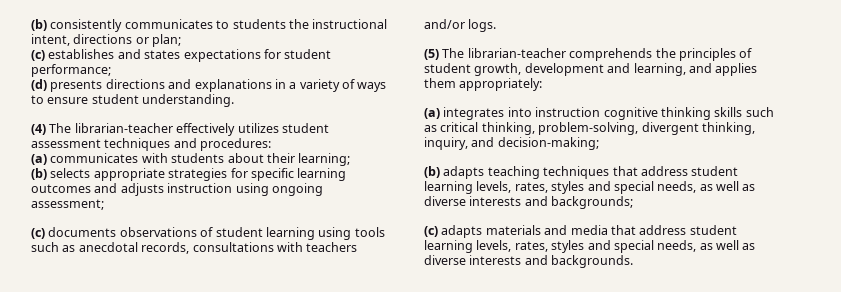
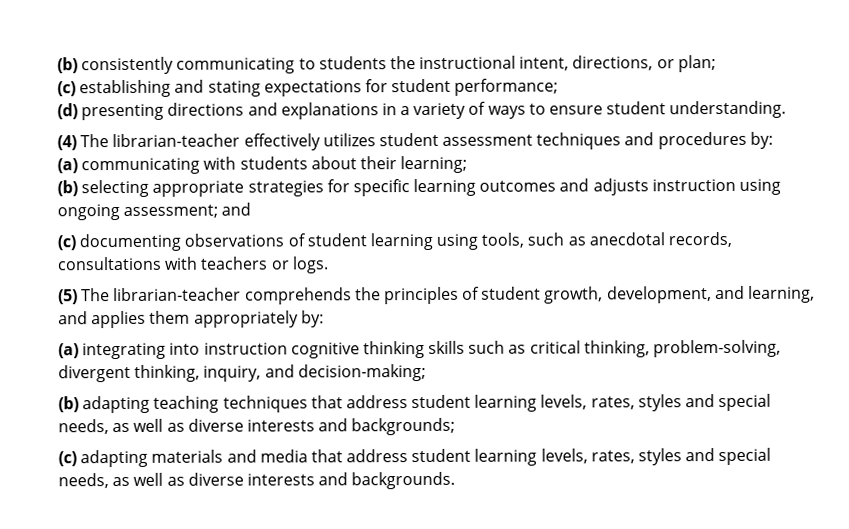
[124,19,213,29] communicates -> [176,57,296,74] communicating
[73,34,133,44] directions -> [572,55,654,71] directions,
[48,49,181,59] establishes and states -> [79,79,261,98] establishing and stating
[50,80,103,92] presents -> [81,103,165,121] presenting
[200,138,272,151] [31,153,139,165] procedures: // (a) communicates -> [657,131,773,150] [57,157,201,175] procedures by: // (a) communicating
[50,168,91,178] selects -> [81,179,150,198] selecting
[31,227,117,239] // (c) documents -> [221,202,252,216] [57,233,182,252] and // (c) documenting
[354,227,385,237] tools -> [481,232,525,248] tools,
[424,19,465,29] and/or -> [270,260,290,270] or
[524,63,604,76] development -> [606,286,712,304] development,
[459,78,543,91] [424,107,505,120] appropriately: // (a) integrates -> [193,310,324,328] [58,342,167,360] appropriately by: // (a) integrating
[443,166,485,179] adapts -> [82,395,151,414] adapting
[441,225,483,238] adapts -> [80,449,149,468] adapting

